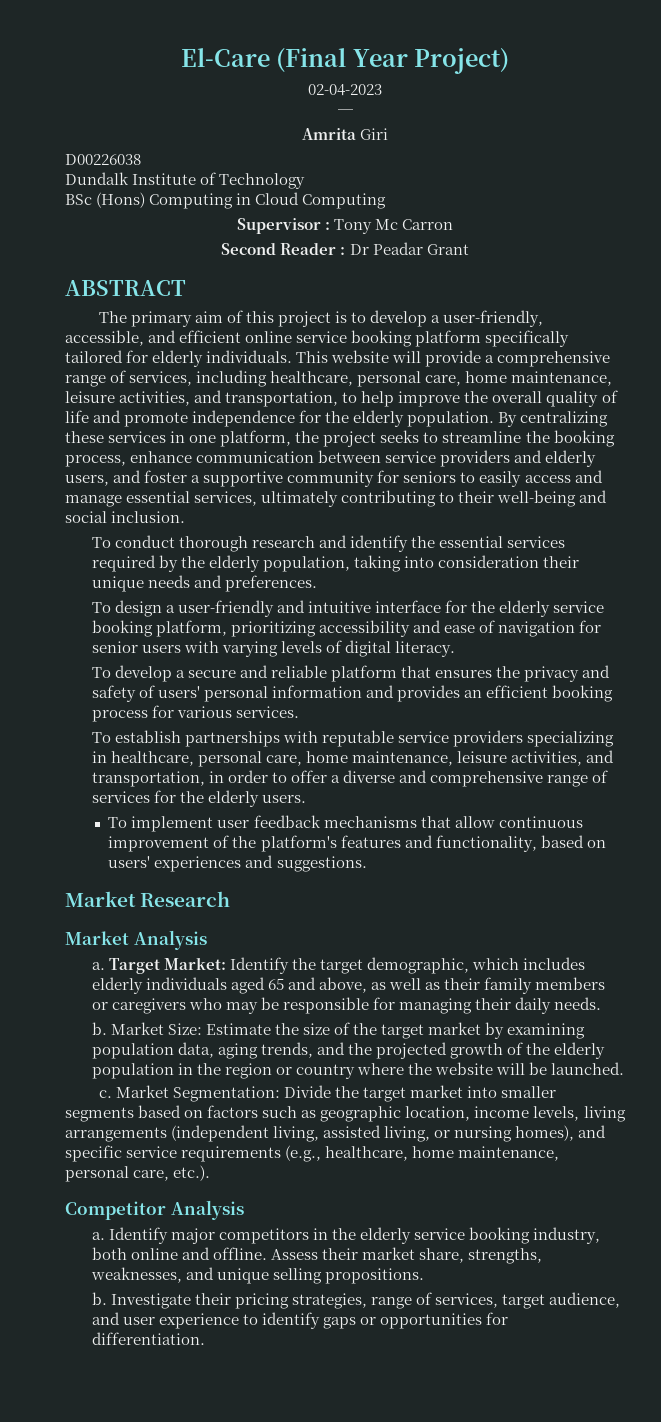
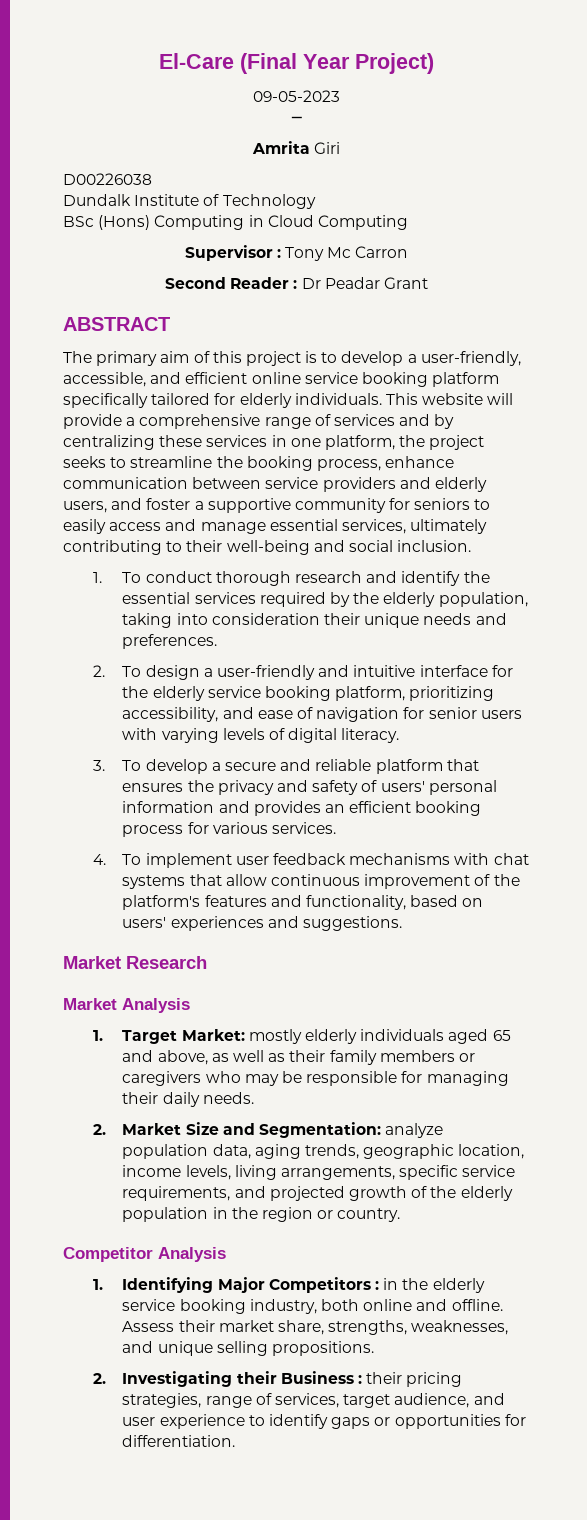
[308,84,382,96] 02-04-2023 -> [253,90,340,102] 09-05-2023
[129,370,613,387] [65,390,618,407] [65,410,518,427] services, including healthcare, personal care, home maintenance, leisure activities, and transportation, to help improve the overall quality of life and promote independence for the elderly population. By -> [333,414,455,429] services and by
(186, 517) none -> [92,572,102,583] 1.
(318, 583) none -> [92,665,105,677] 2.
[319,620,411,637] accessibility -> [122,707,219,722] accessibility,
(456, 649) none -> [92,760,105,771] 3.
[91,730,615,747] [91,750,615,767] [91,770,609,787] [91,790,307,807] To establish partnerships with reputable service providers specializing in healthcare, personal care, home maintenance, leisure activities, and transportation, in order to offer a diverse and comprehensive range of services for the elderly users. // -> [92,854,106,865] 4.
(417, 822) none -> [454,853,529,865] [122,875,186,889] with chat systems
[91,962,105,970] a. -> [92,1030,103,1041] 1.
[230,957,586,974] Identify the target demographic, which includes -> [248,1029,302,1044] mostly
[91,1022,586,1039] [91,1042,373,1059] b. Market Size: Estimate the size of the target market by examining population data, aging trends, and the -> [92,1122,444,1138] [122,1144,525,1159] [122,1165,516,1180] [122,1186,266,1201] 2. Market Size and Segmentation: analyze population data, aging trends, geographic location, income levels, living arrangements, specific service requirements, and
[296,1062,625,1079] [98,1085,557,1102] [65,1105,626,1122] [65,1125,607,1142] [65,1145,560,1162] [65,1165,211,1182] [65,1200,244,1220] [91,1227,310,1244] country where the website will be launched. // c. Market Segmentation: Divide the target market into smaller segments based on factors such as geographic location, income levels, living arrangements (independent living, assisted living, or nursing homes), and specific service requirements (e.g., healthcare, home maintenance, personal care, etc.). // Competitor Analysis // a. Identify major competitors -> [337,1208,401,1222] [63,1247,226,1262] [92,1277,379,1293] country. // Competitor Analysis // 1. Identifying Major Competitors :
[91,1292,191,1309] b. Investigate -> [92,1371,362,1387] 2. Investigating their Business :

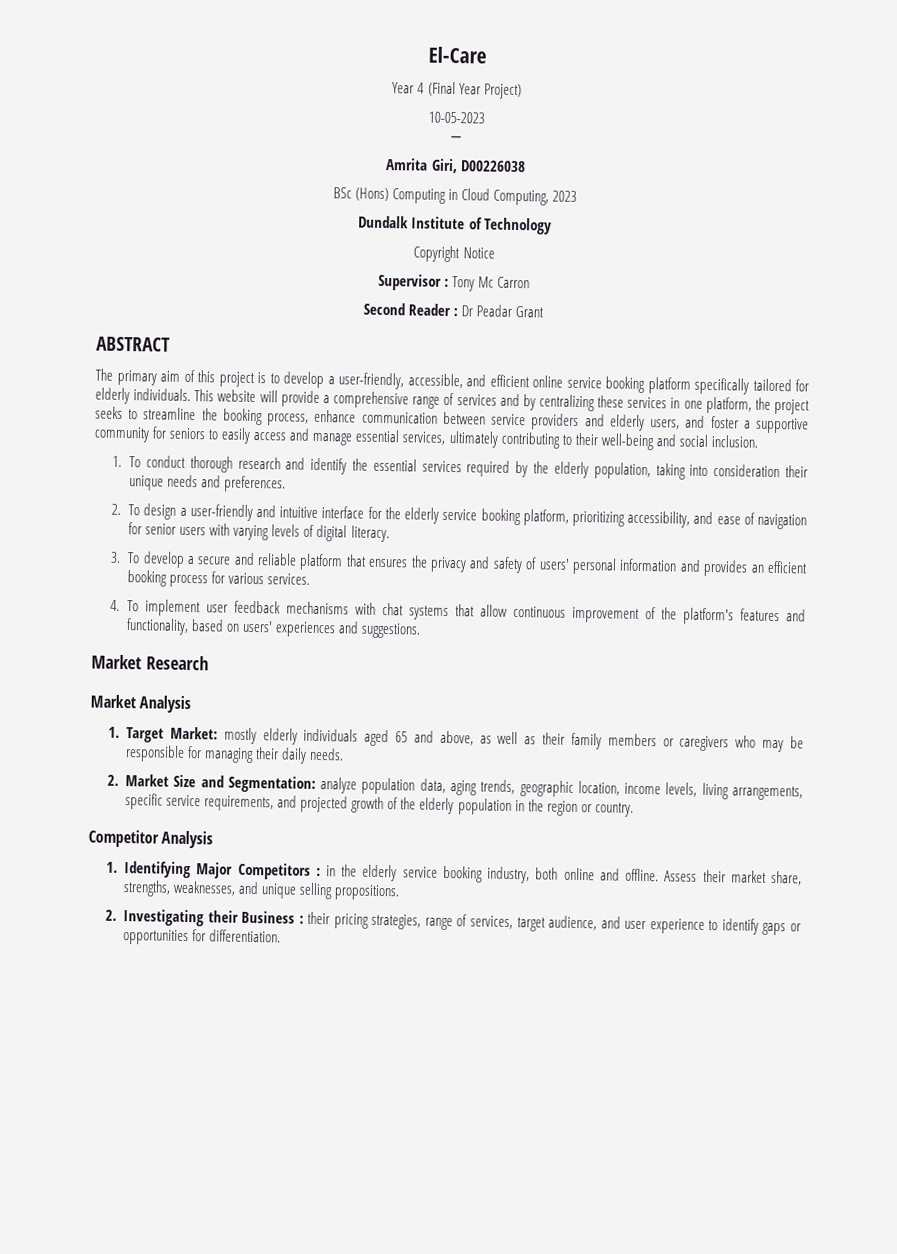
(234, 61) none -> [392,82,425,94] // Year 4
[253,90,340,102] 09-05-2023 -> [427,111,485,124] 10-05-2023
[314,142,341,154] [63,173,152,185] [63,194,316,209] [63,215,408,230] Giri // D00226038 // Dundalk Institute of Technology // BSc (Hons) Computing in Cloud Computing -> [430,158,526,174] [332,187,578,206] [358,215,552,235] [413,245,495,263] Giri, D00226038 // BSc (Hons) Computing in Cloud Computing, 2023 // Dundalk Institute of Technology // Copyright Notice

